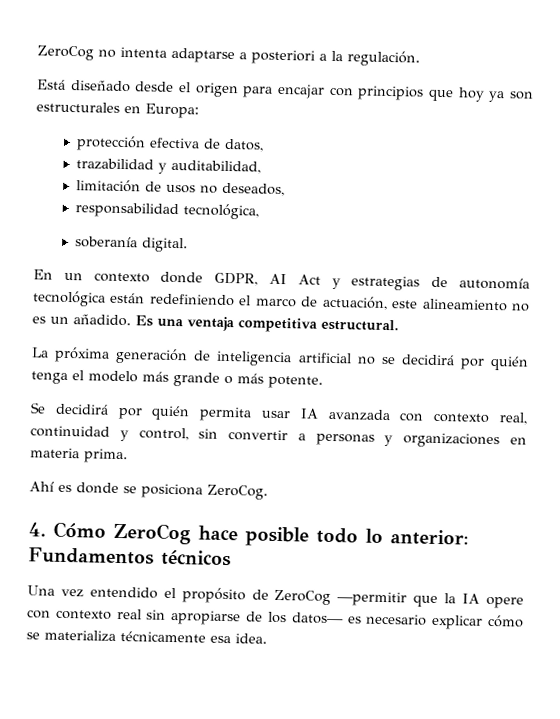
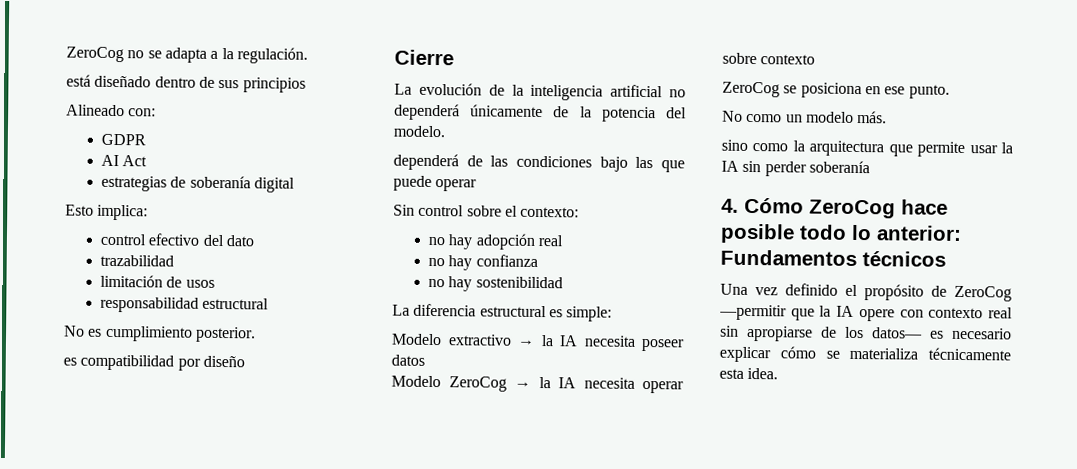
[120,46,315,65] intenta adaptarse a posteriori -> [147,47,207,63] se adapta
[37,79,534,103] [36,101,199,119] [75,135,264,152] Está diseñado desde el origen para encajar con principios que hoy ya son estructurales en Europa: // protección efectiva de datos, -> [66,74,306,93] [66,104,157,117] [101,133,147,146] [101,154,148,167] [101,175,296,193] [65,204,149,221] [100,233,255,247] está diseñado dentro de sus principios // Alineado con: // GDPR // AI Act // estrategias de soberanía digital // Esto implica: // control efectivo del dato
[157,159,261,174] y auditabilidad, -> (175, 260) none
[199,182,285,197] no deseados, -> (215, 283) none
[182,203,259,220] [74,236,188,253] [33,269,530,291] [32,290,531,312] [32,314,399,333] [31,346,530,371] [31,370,323,389] [30,402,528,425] [30,425,527,449] [30,447,128,464] [29,481,268,500] tecnológica, // soberanía digital. // En un contexto donde GDPR, AI Act y estrategias de autonomía tecnológica están redefiniendo el marco de actuación, este alineamiento no es un añadido. Es una ventaja competitiva estructural. // La próxima generación de inteligencia artificial no se decidirá por quién tenga el modelo más grande o más potente. // Se decidirá por quién permita usar IA avanzada con contexto real, continuidad y control, sin convertir a personas y organizaciones en materia prima. // Ahí es donde se posiciona ZeroCog. -> [202,297,270,310] [64,325,256,343] [63,354,245,371] [394,49,454,66] [394,82,686,101] [394,103,687,123] [393,125,446,138] [393,153,685,173] [393,175,478,192] [393,204,580,218] [428,233,564,250] [428,254,538,271] [428,276,563,292] [392,303,613,322] [391,333,685,352] [391,354,425,366] [391,375,684,394] [722,52,816,65] [722,81,950,99] [722,110,888,124] [721,139,1013,158] [721,160,870,177] estructural // No es cumplimiento posterior. // es compatibilidad por diseño // Cierre // La evolución de la inteligencia artificial no dependerá únicamente de la potencia del modelo. // dependerá de las condiciones bajo las que puede operar // Sin control sobre el contexto: // no hay adopción real // no hay confianza // no hay sostenibilidad // La diferencia estructural es simple: // Modelo extractivo → la IA necesita poseer datos // Modelo ZeroCog → la IA necesita operar sobre contexto // ZeroCog se posiciona en ese punto. // No como un modelo más. // sino como la arquitectura que permite usar la IA sin perder soberanía
[89,586,158,599] entendido -> [785,283,838,296] definido
[210,635,231,644] esa -> [719,368,744,379] esta

